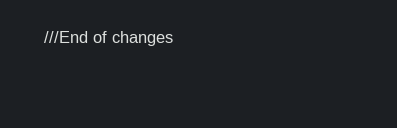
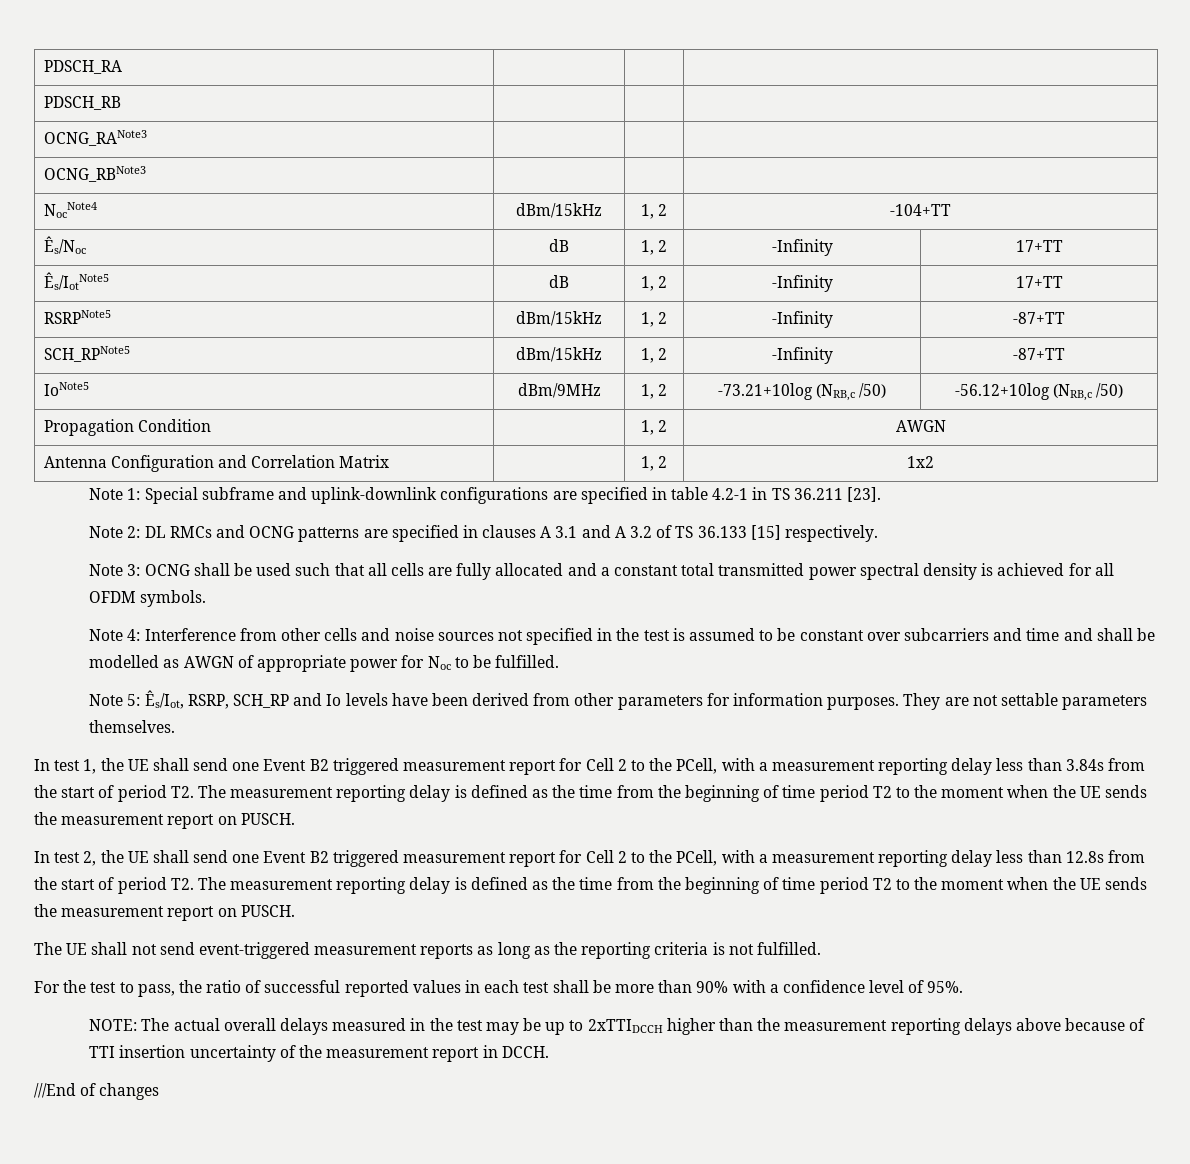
(44, 37) none -> [43,60,122,74] [43,96,121,110] [43,130,147,146] [43,166,146,182] [43,202,97,218] [516,203,602,218] [640,204,668,219] [890,204,951,216] [43,236,86,254] [549,239,569,252] [640,240,668,255] [771,239,833,256] [1015,240,1063,252] [43,272,109,290] [549,275,569,288] [640,276,668,291] [771,275,833,292] [1015,276,1063,288] [43,310,111,324] [516,311,602,326] [640,312,668,327] [771,311,833,328] [1013,312,1065,324] [43,346,130,362] [516,347,602,362] [640,348,668,363] [771,347,833,364] [1013,348,1065,360] [43,382,89,396] [517,383,601,398] [640,384,668,399] [717,383,887,401] [954,383,1124,401] [43,419,211,436] [640,420,668,435] [895,420,946,432] [43,455,390,472] [640,456,668,471] [907,456,934,468] [89,487,882,504] [89,525,878,542] [89,563,1114,580] [89,590,207,607] [89,628,1155,645] [89,655,560,672] [89,690,1148,710] [89,720,176,733] [34,758,1145,775] [34,785,1147,802] [34,812,295,829] [34,850,1145,867] [34,877,1147,894] [34,904,295,921] [34,942,821,959] [34,980,964,997] [89,1018,1146,1035] [89,1045,549,1062] PDSCH_RA | | | // PDSCH_RB | | | // OCNG_RANote3 | | | // OCNG_RBNote3 | | | // NocNote4 | dBm/15kHz | 1, 2 | -104+TT // Ês/Noc | dB | 1, 2 | -Infinity | 17+TT // Ês/IotNote5 | dB | 1, 2 | -Infinity | 17+TT // RSRPNote5 | dBm/15kHz | 1, 2 | -Infinity | -87+TT // SCH_RPNote5 | dBm/15kHz | 1, 2 | -Infinity | -87+TT // IoNote5 | dBm/9MHz | 1, 2 | -73.21+10log (NRB,c /50) | -56.12+10log (NRB,c /50) // Propagation Condition | | 1, 2 | AWGN // Antenna Configuration and Correlation Matrix | | 1, 2 | 1x2 // Note 1: Special subframe and uplink-downlink configurations are specified in table 4.2-1 in TS 36.211 [23]. // Note 2: DL RMCs and OCNG patterns are specified in clauses A 3.1 and A 3.2 of TS 36.133 [15] respectively. // Note 3: OCNG shall be used such that all cells are fully allocated and a constant total transmitted power spectral density is achieved for all OFDM symbols. // Note 4: Interference from other cells and noise sources not specified in the test is assumed to be constant over subcarriers and time and shall be modelled as AWGN of appropriate power for Noc to be fulfilled. // Note 5: Ês/Iot, RSRP, SCH_RP and Io levels have been derived from other parameters for information purposes. They are not settable parameters themselves. // In test 1, the UE shall send one Event B2 triggered measurement report for Cell 2 to the PCell, with a measurement reporting delay less than 3.84s from the start of period T2. The measurement reporting delay is defined as the time from the beginning of time period T2 to the moment when the UE sends the measurement report on PUSCH. // In test 2, the UE shall send one Event B2 triggered measurement report for Cell 2 to the PCell, with a measurement reporting delay less than 12.8s from the start of period T2. The measurement reporting delay is defined as the time from the beginning of time period T2 to the moment when the UE sends the measurement report on PUSCH. // The UE shall not send event-triggered measurement reports as long as the reporting criteria is not fulfilled. // For the test to pass, the ratio of successful reported values in each test shall be more than 90% with a confidence level of 95%. // NOTE: The actual overall delays measured in the test may be up to 2xTTIDCCH higher than the measurement reporting delays above because of TTI insertion uncertainty of the measurement report in DCCH. //

